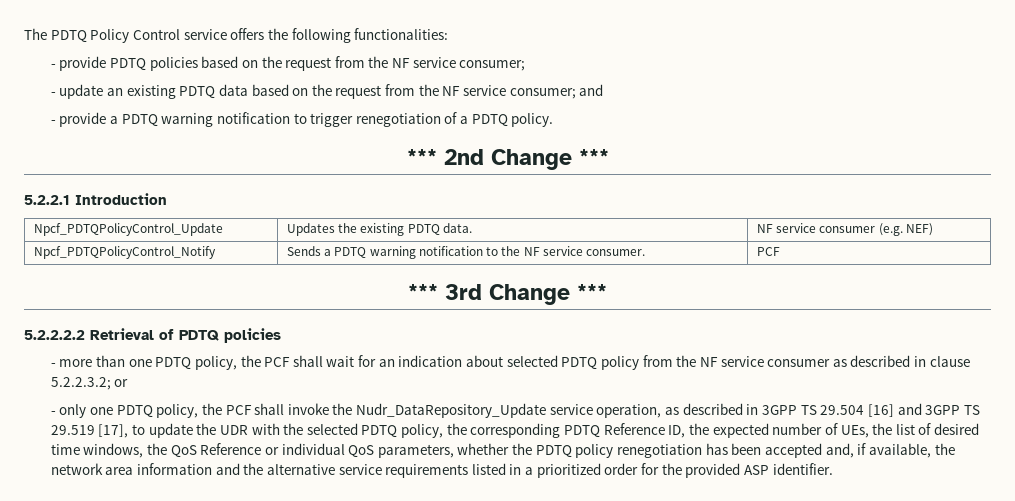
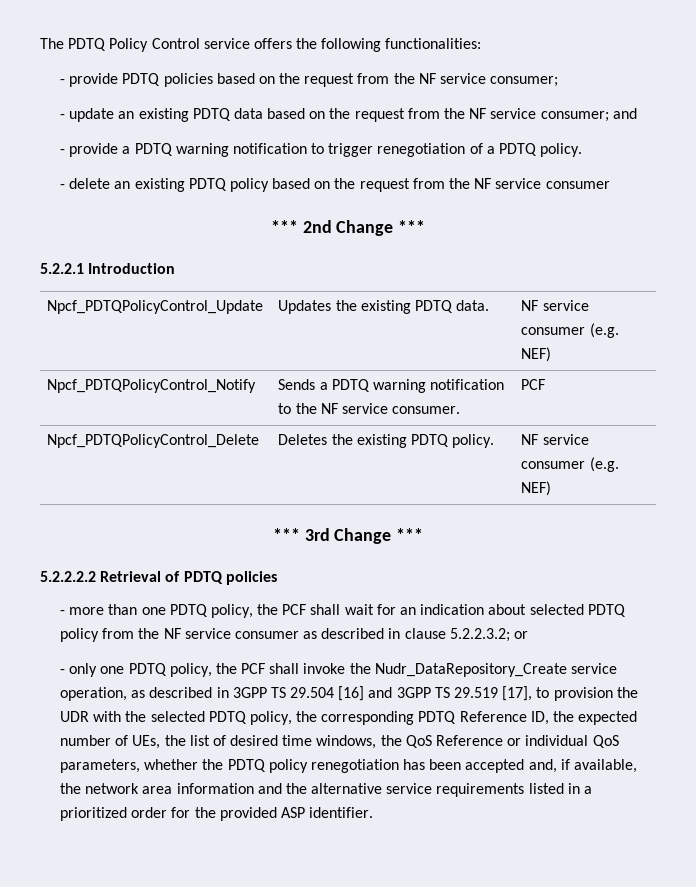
(554, 120) none -> [59,178,610,192] // - delete an existing PDTQ policy based on the request from the NF service consumer
(780, 251) none -> [47,434,260,448] [278,434,495,448] [521,434,589,445] [521,457,619,472] [521,481,552,496] // Npcf_PDTQPolicyControl_Delete | Deletes the existing PDTQ policy. | NF service consumer (e.g. NEF)
[356,403,547,418] Nudr_DataRepository_Update -> [374,663,567,677] Nudr_DataRepository_Create
[148,423,193,438] update -> [553,687,613,701] provision

